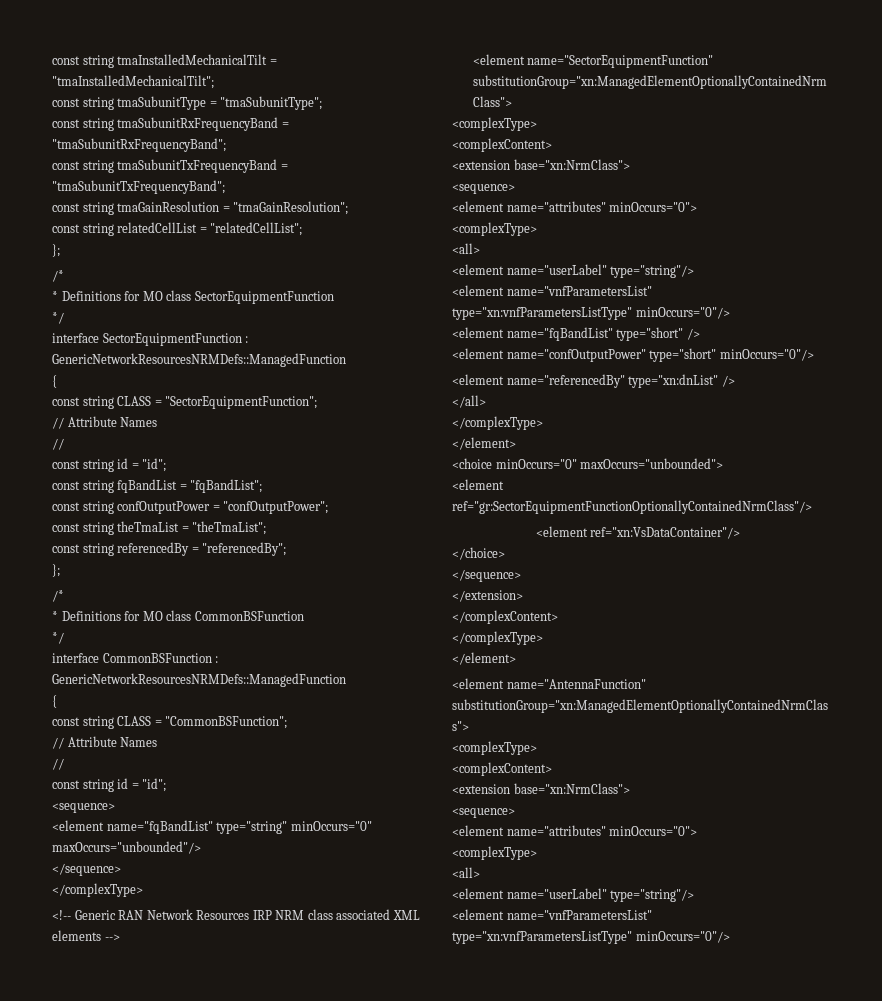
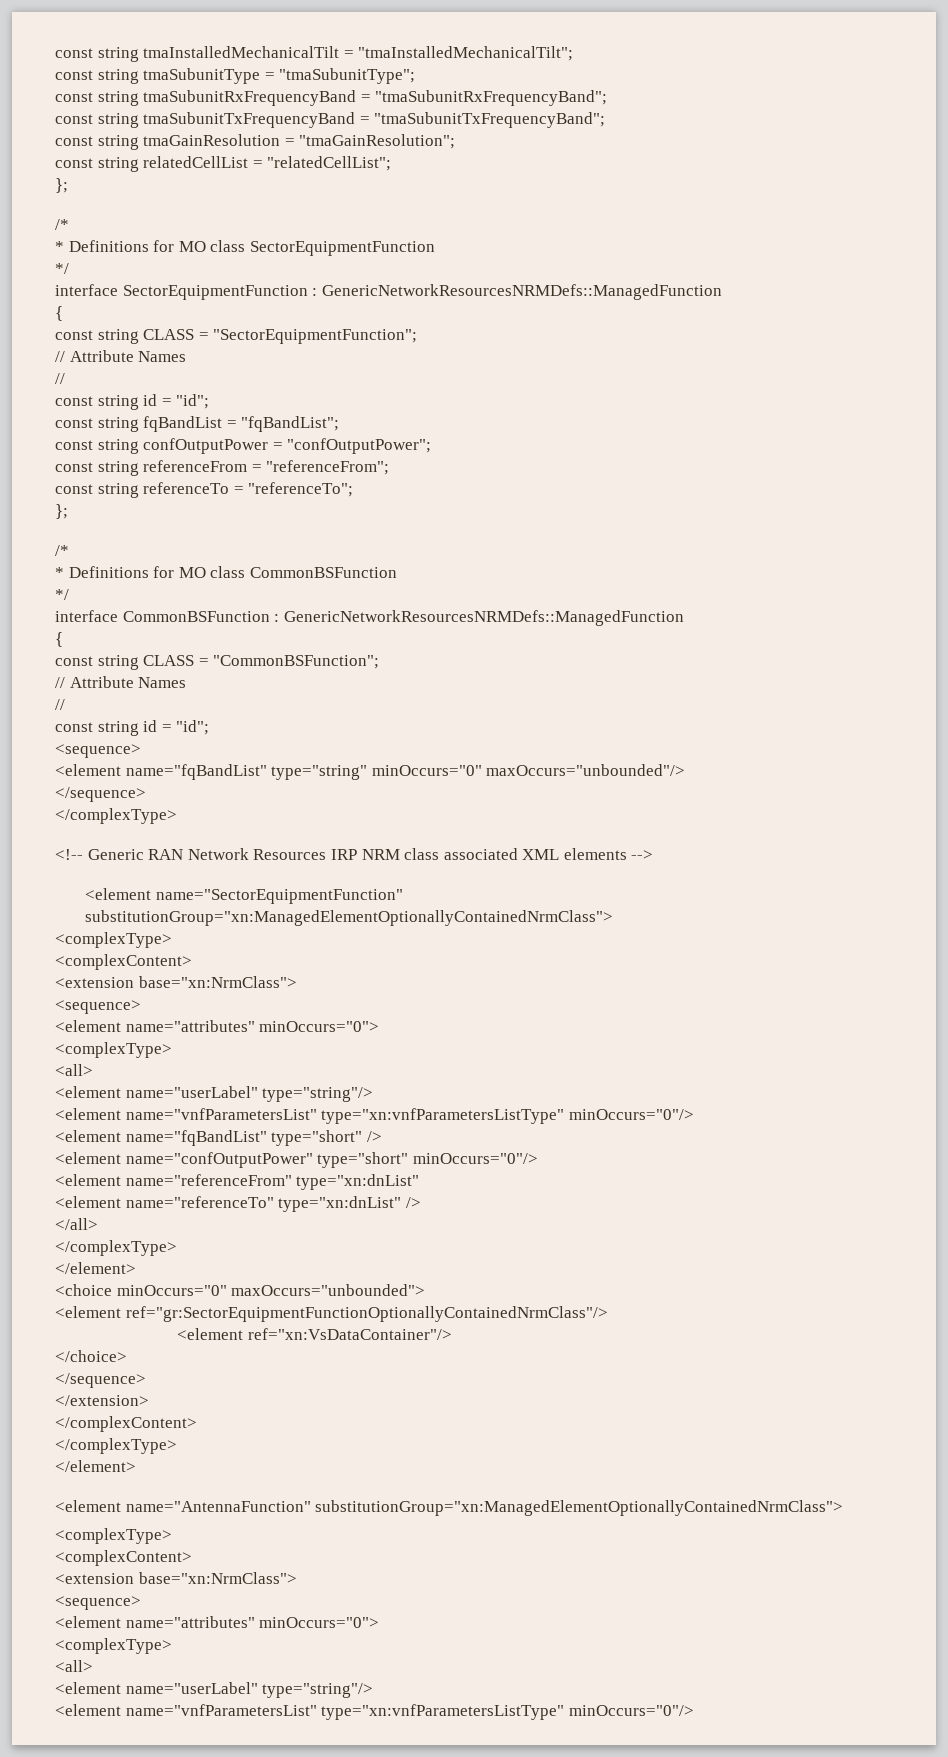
[117,521,267,535] [52,542,287,556] theTmaList = "theTmaList"; // const string referencedBy = "referencedBy"; -> [143,460,390,475] [55,482,354,498] referenceFrom = "referenceFrom"; // const string referenceTo = "referenceTo";
[506,374,625,388] name="referencedBy" -> [125,1174,420,1190] [55,1196,274,1208] name="referenceFrom" type="xn:dnList" // <element name="referenceTo"

